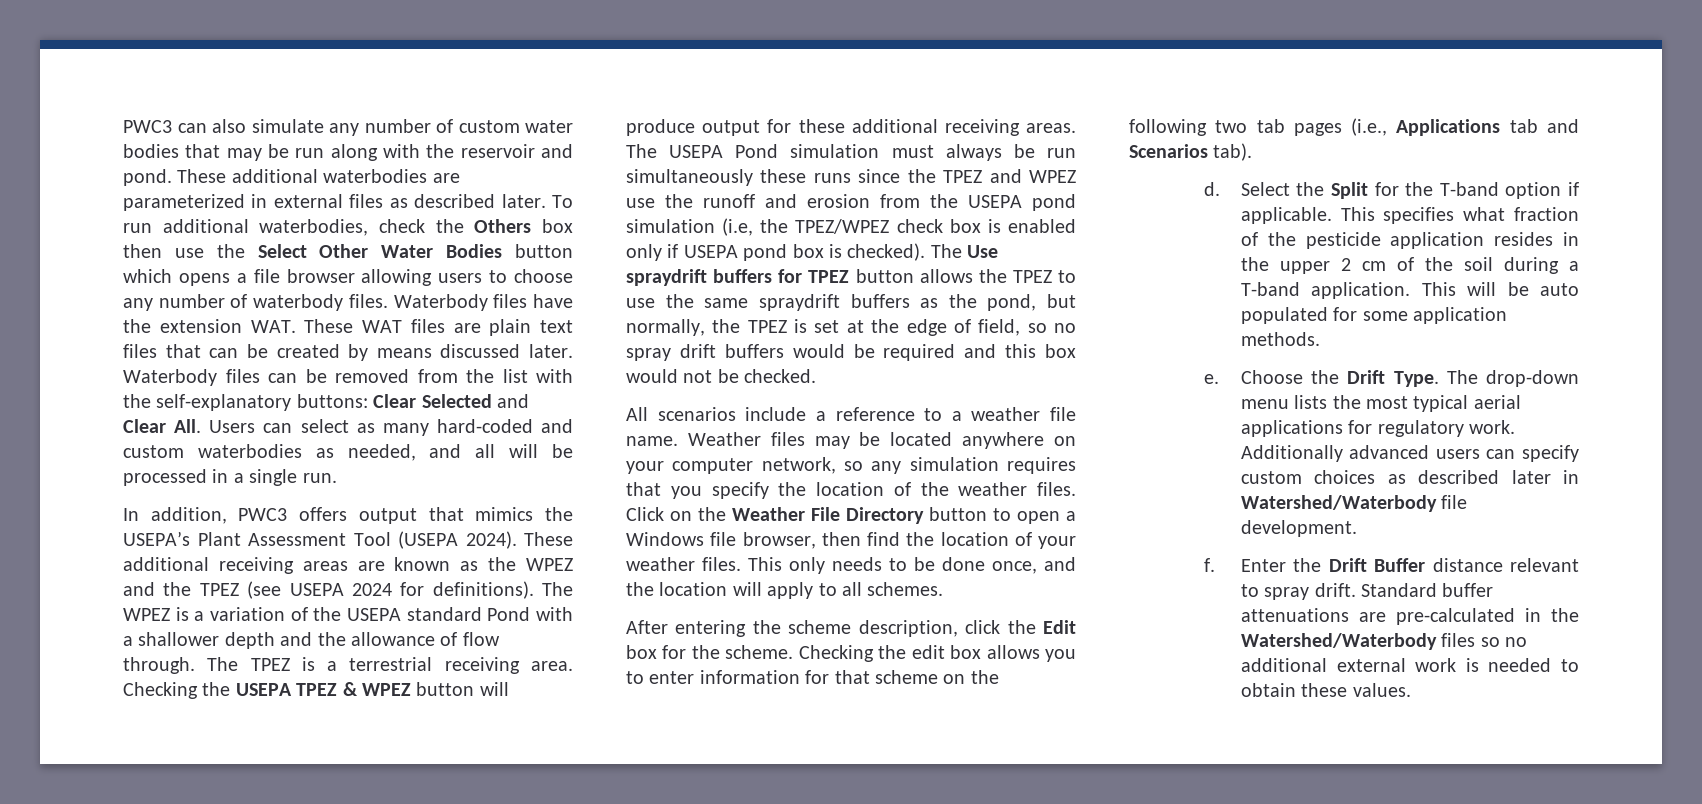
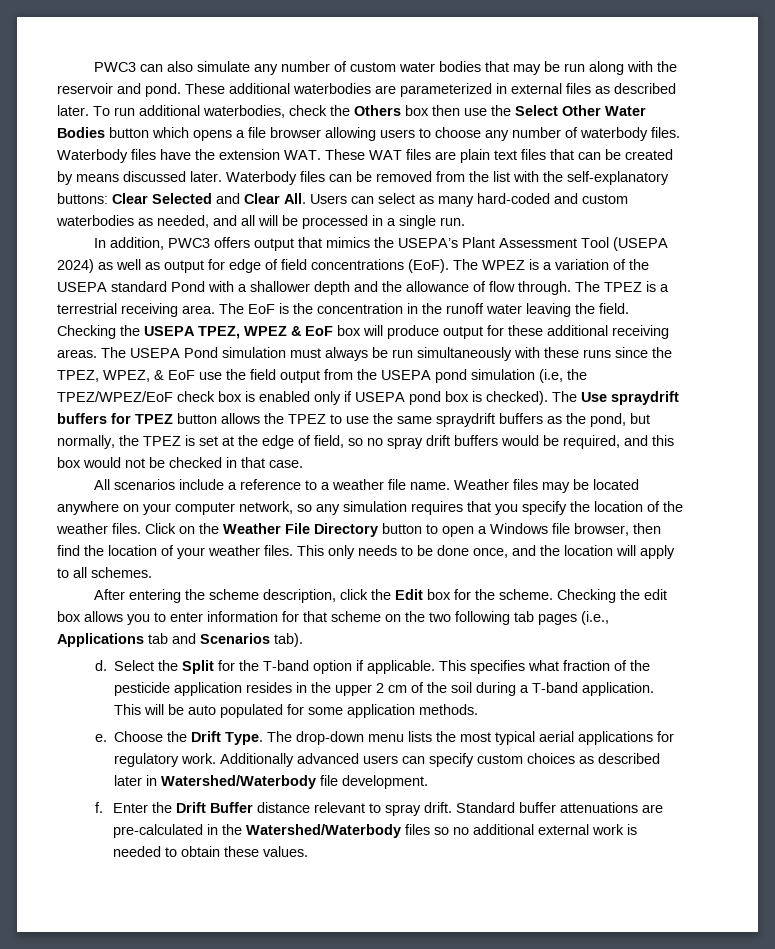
[465,531,573,549] [123,557,573,574] [123,581,534,599] 2024). These additional receiving areas are known as the WPEZ and the TPEZ (see USEPA 2024 for definitions). -> [57,259,449,273] 2024) as well as output for edge of field concentrations (EoF).
[123,682,475,699] Checking the USEPA TPEZ & WPEZ button -> [219,303,629,317] [57,325,361,339] The EoF is the concentration in the runoff water leaving the field. Checking the USEPA TPEZ, WPEZ & EoF box
(753, 177) none -> [514,347,540,358] with
[943,169,1076,183] [626,194,870,208] TPEZ and WPEZ use the runoff and erosion -> [57,369,320,383] TPEZ, WPEZ, & EoF use the field output
[795,219,890,234] TPEZ/WPEZ -> [57,391,173,402] TPEZ/WPEZ/EoF
[883,344,956,361] required -> [563,435,620,449] required,
[744,369,817,383] checked. -> [169,457,303,468] checked in that case.
[1129,119,1248,136] following two -> [429,611,510,625] two following

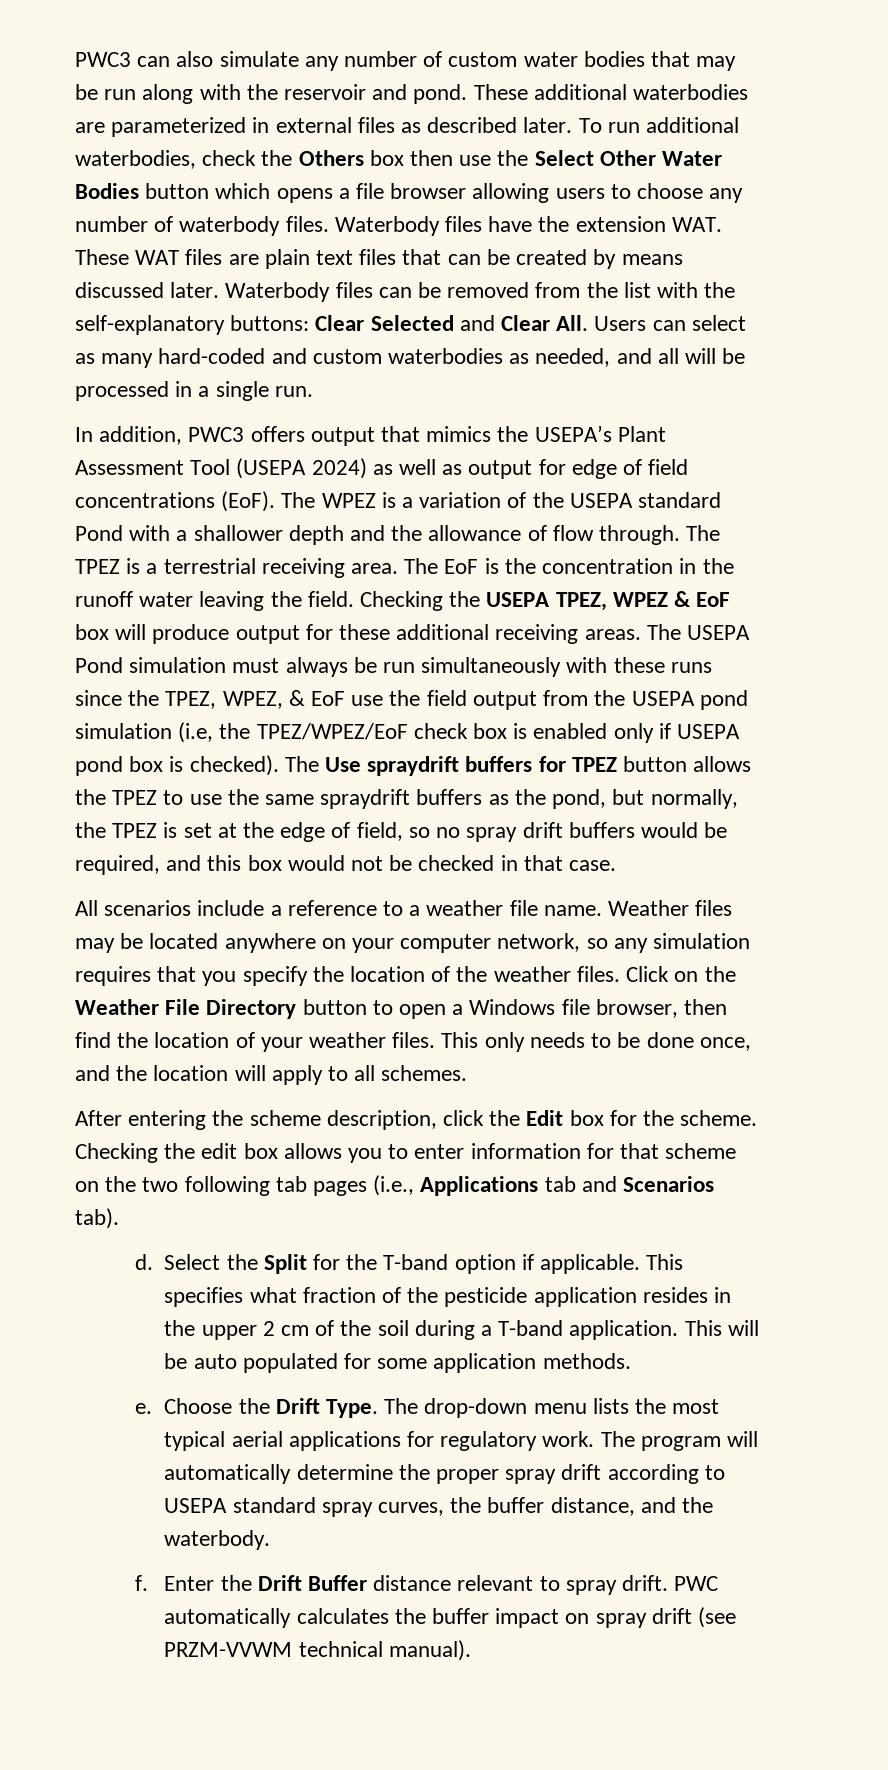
[219,753,660,767] [113,775,428,789] Additionally advanced users can specify custom choices as described later in Watershed/Waterbody file development. -> [600,1431,759,1451] [164,1464,725,1484] [164,1497,714,1517] [164,1530,271,1550] The program will automatically determine the proper spray drift according to USEPA standard spray curves, the buffer distance, and the waterbody.
[456,802,664,813] [113,824,638,838] [113,846,309,857] Standard buffer attenuations are pre-calculated in the Watershed/Waterbody files so no additional external work is needed to obtain these values. -> [674,1576,719,1591] [164,1607,737,1628] [164,1640,471,1661] PWC automatically calculates the buffer impact on spray drift (see PRZM-VVWM technical manual).

